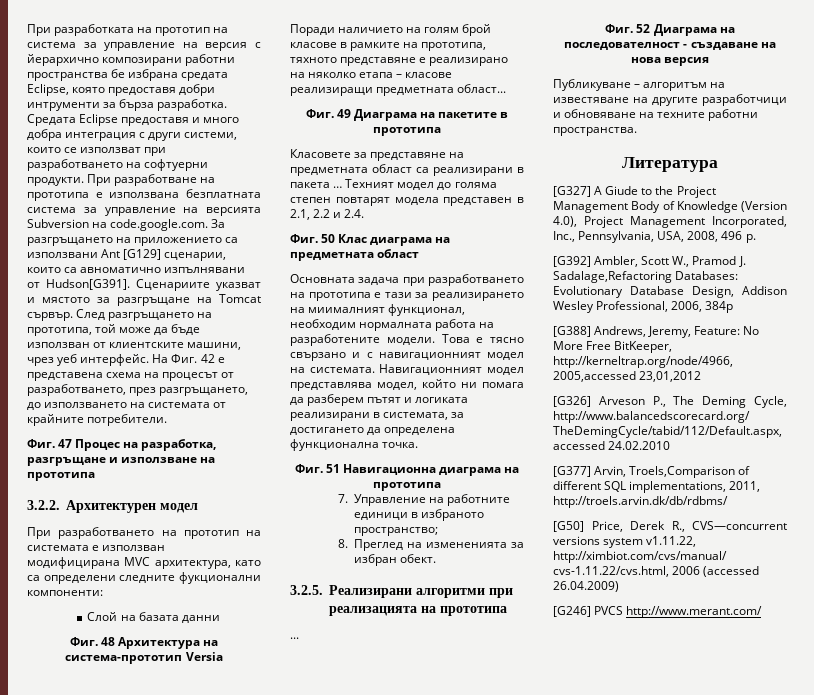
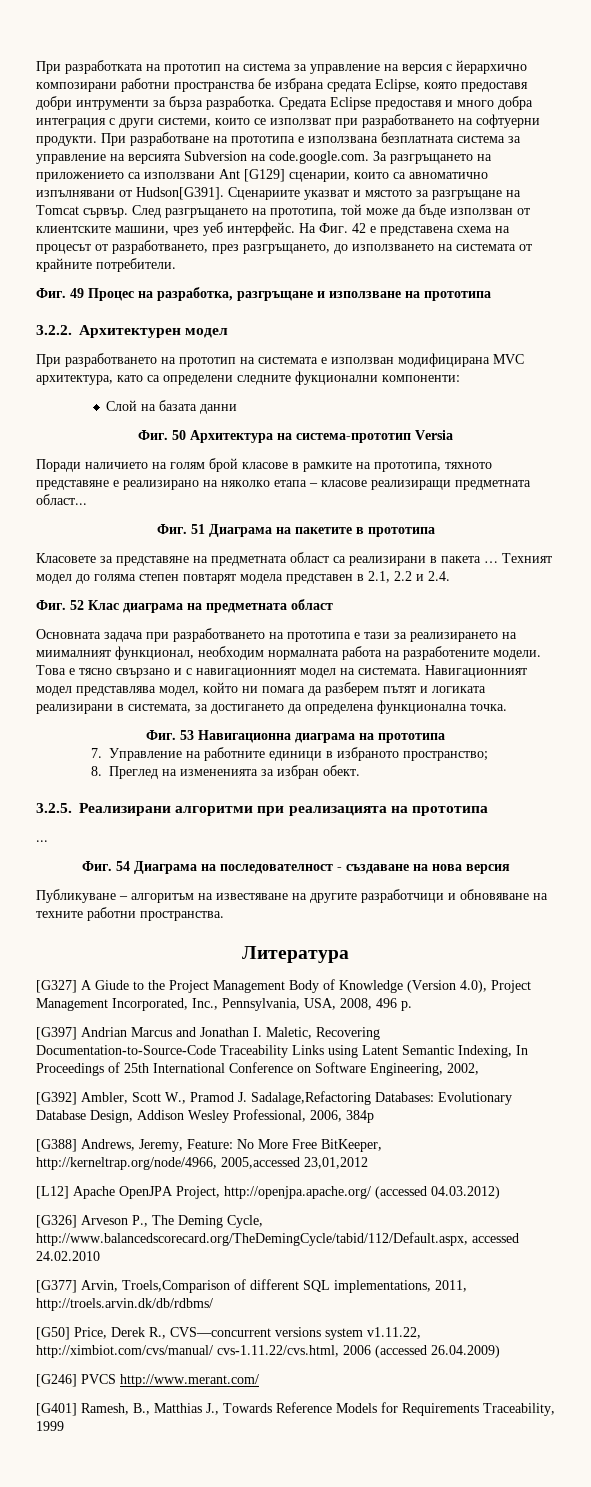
[58,439,73,448] 47 -> [70,288,84,298] 49
[100,637,115,646] 48 -> [172,430,186,440] 50
[336,109,351,118] 49 -> [190,524,205,534] 51
[321,234,336,243] 50 -> [70,600,84,610] 52
[325,464,340,473] 51 -> [180,730,194,740] 53
[636,24,651,33] 52 -> [115,861,130,871] 54
(756, 238) none -> [36,1027,380,1040] [36,1045,528,1058] [36,1062,479,1076] // [G397] Andrian Marcus and Jonathan I. Maletic, Recovering Documentation-to-Source-Code Traceability Links using Latent Semantic Indexing, In Proceedings of 25th International Conference on Software Engineering, 2002,
(702, 376) none -> [36,1186,500,1199] // [L12] Apache OpenJPA Project, http://openjpa.apache.org/ (accessed 04.03.2012)
(763, 612) none -> [36,1402,555,1416] [36,1421,64,1431] // [G401] Ramesh, B., Matthias J., Towards Reference Models for Requirements Traceability, 1999

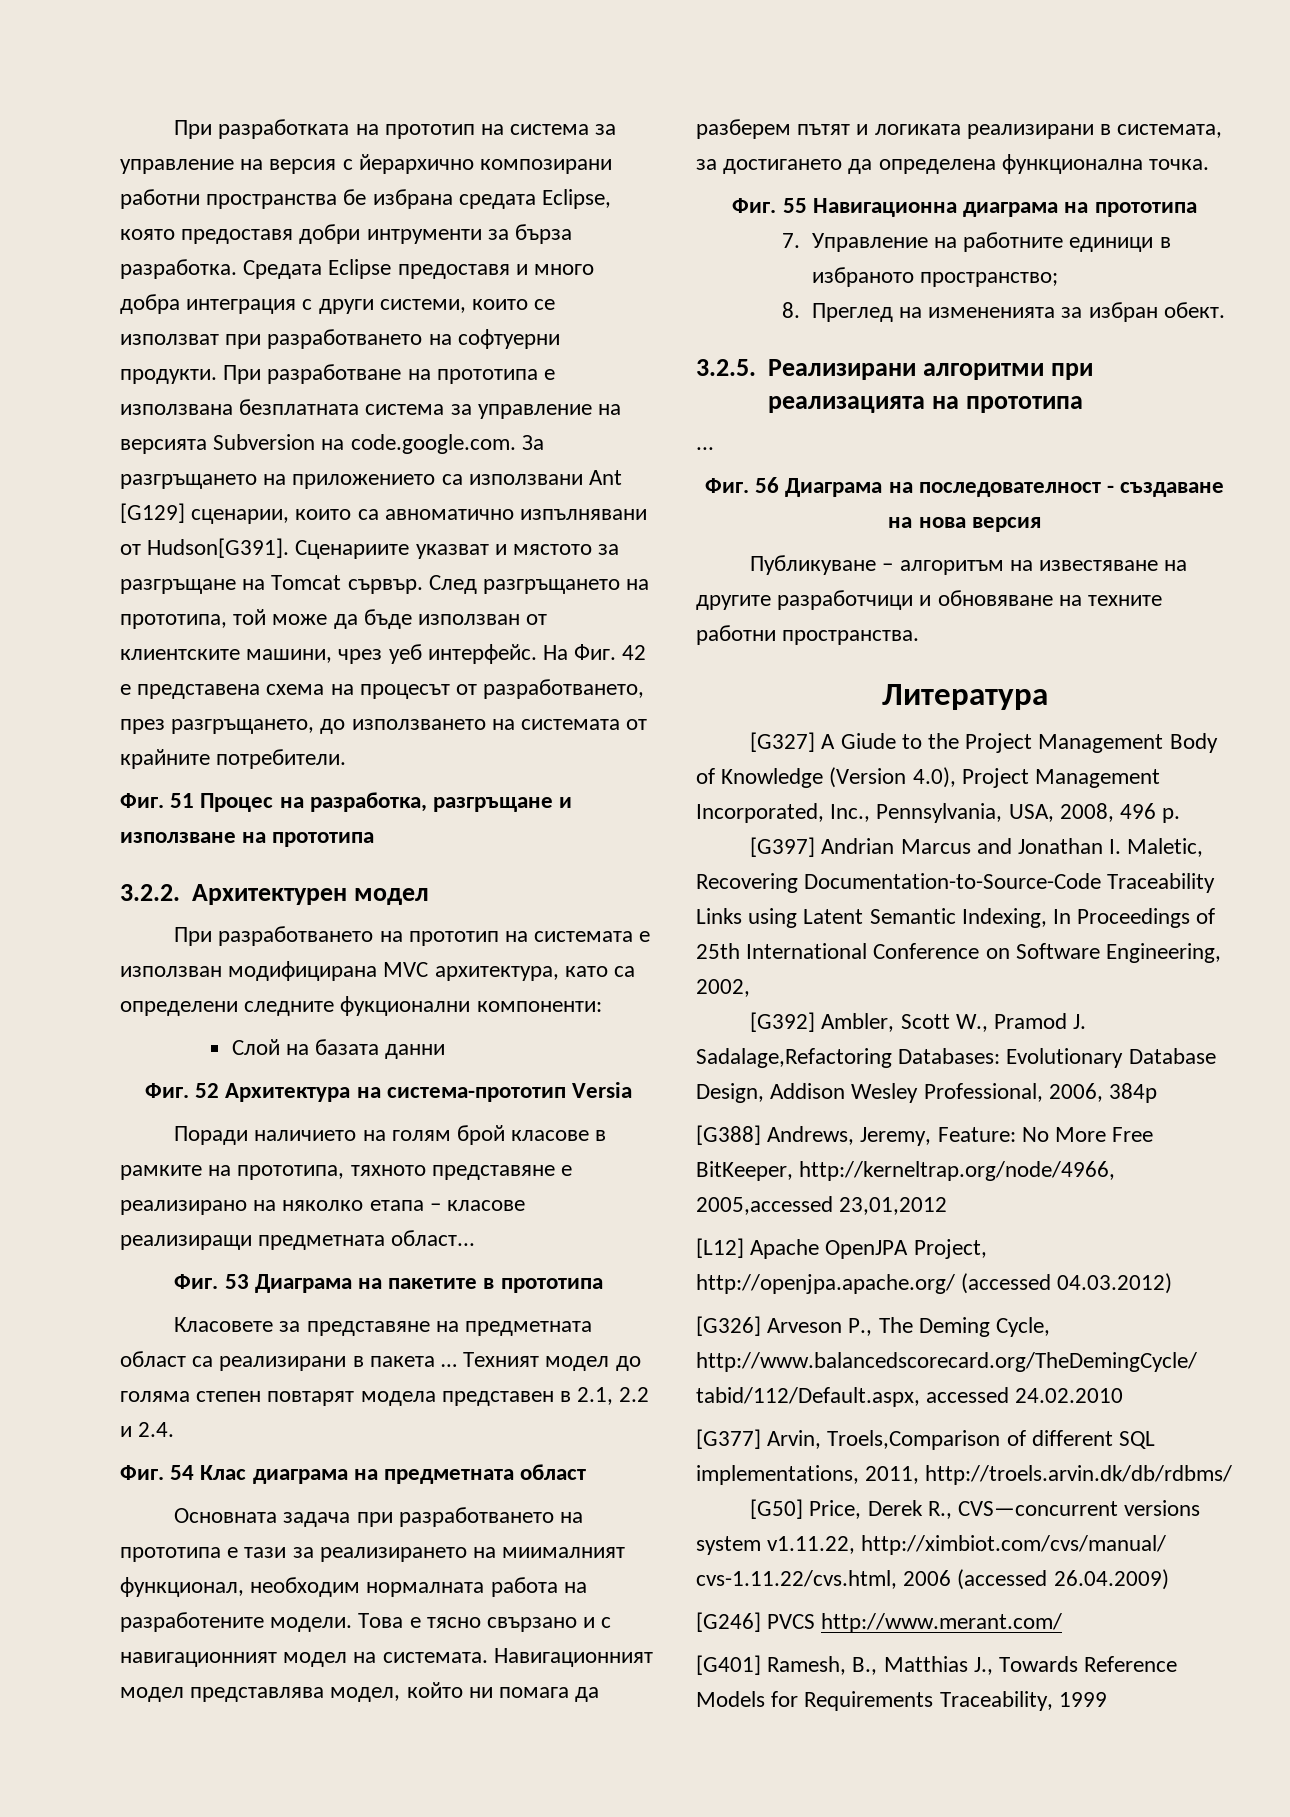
[70,288,84,298] 49 -> [170,793,195,808] 51
[172,430,186,440] 50 -> [195,1083,220,1098] 52
[190,524,205,534] 51 -> [224,1274,249,1289] 53
[70,600,84,610] 52 -> [170,1465,195,1480] 54
[180,730,194,740] 53 -> [782,198,807,213] 55
[115,861,130,871] 54 -> [755,477,780,493] 56

